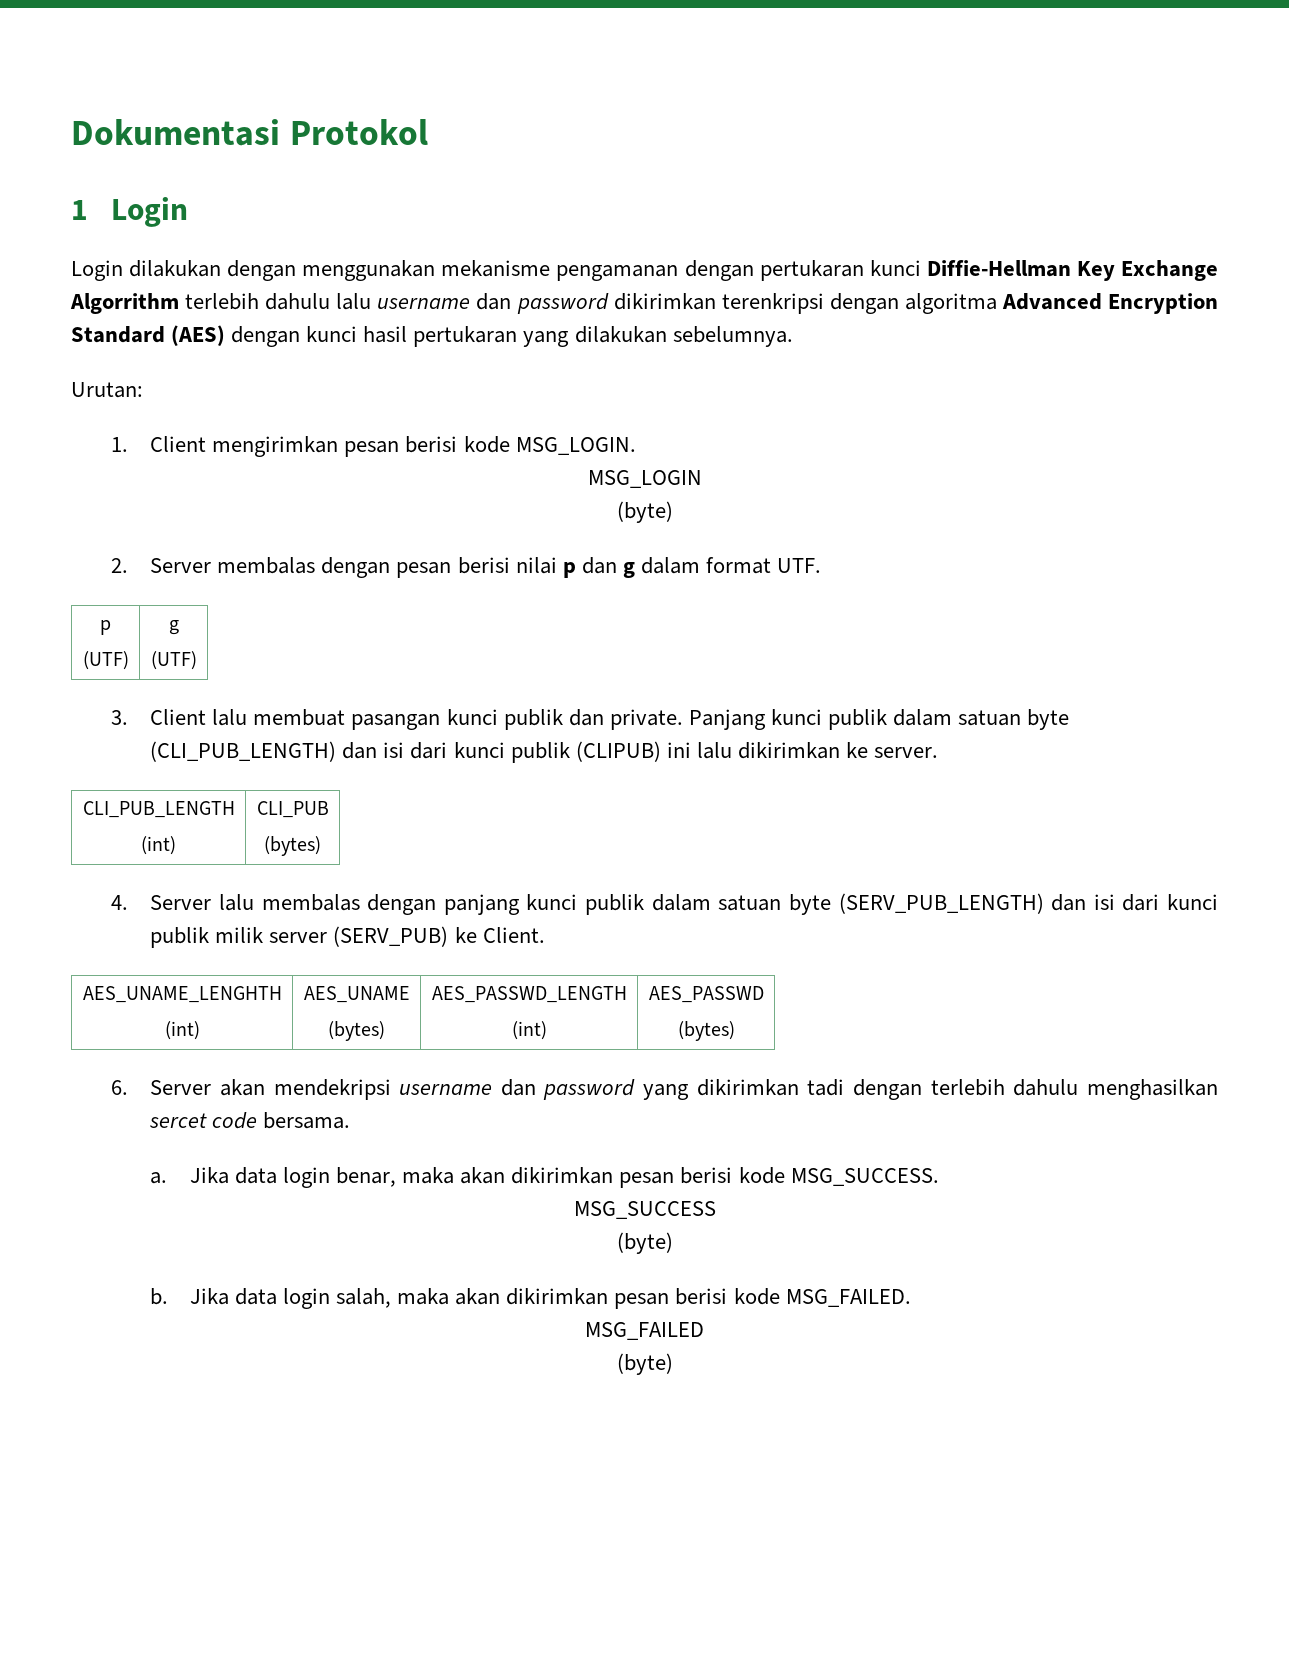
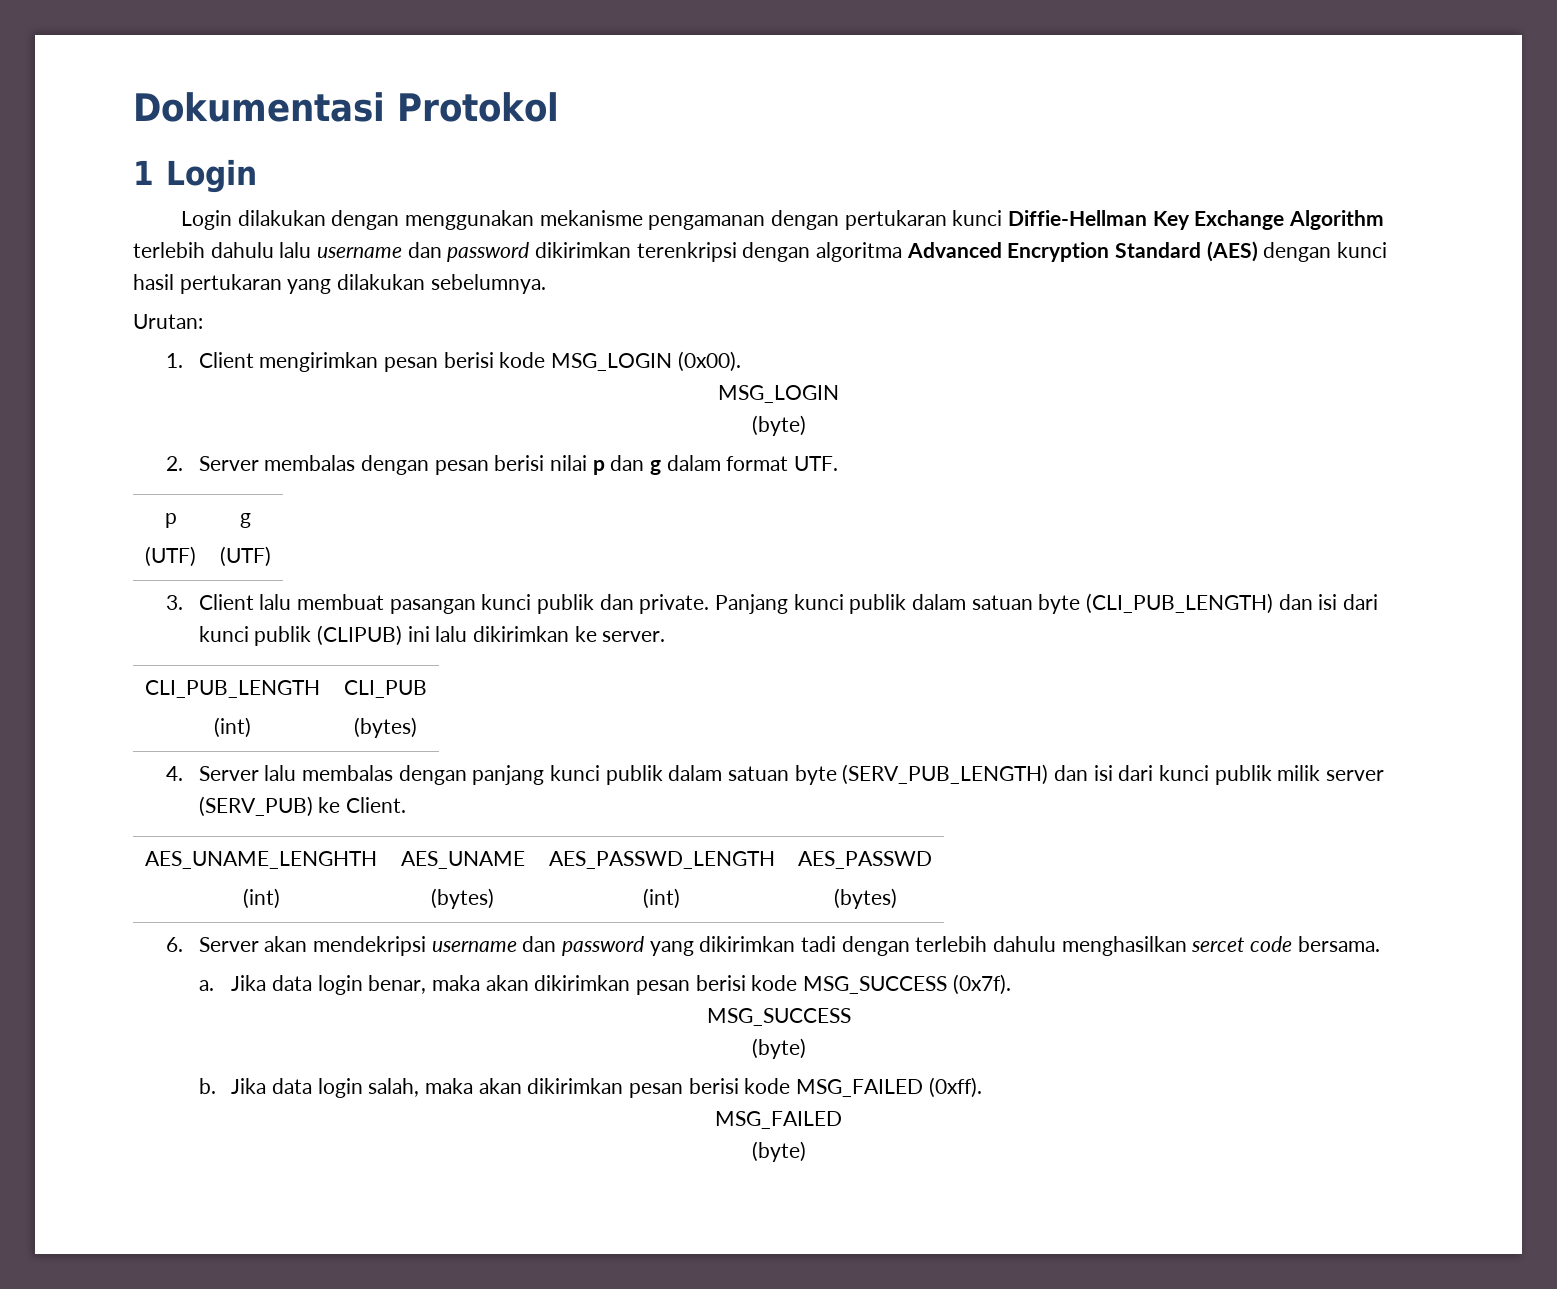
[70,293,179,314] Algorrithm -> [1289,210,1385,230] Algorithm
[515,437,636,455] MSG_LOGIN. -> [550,351,741,372] MSG_LOGIN (0x00).
[790,1168,939,1186] MSG_SUCCESS. -> [803,974,1011,995] MSG_SUCCESS (0x7f).
[785,1289,911,1307] MSG_FAILED. -> [796,1077,982,1098] MSG_FAILED (0xff).

